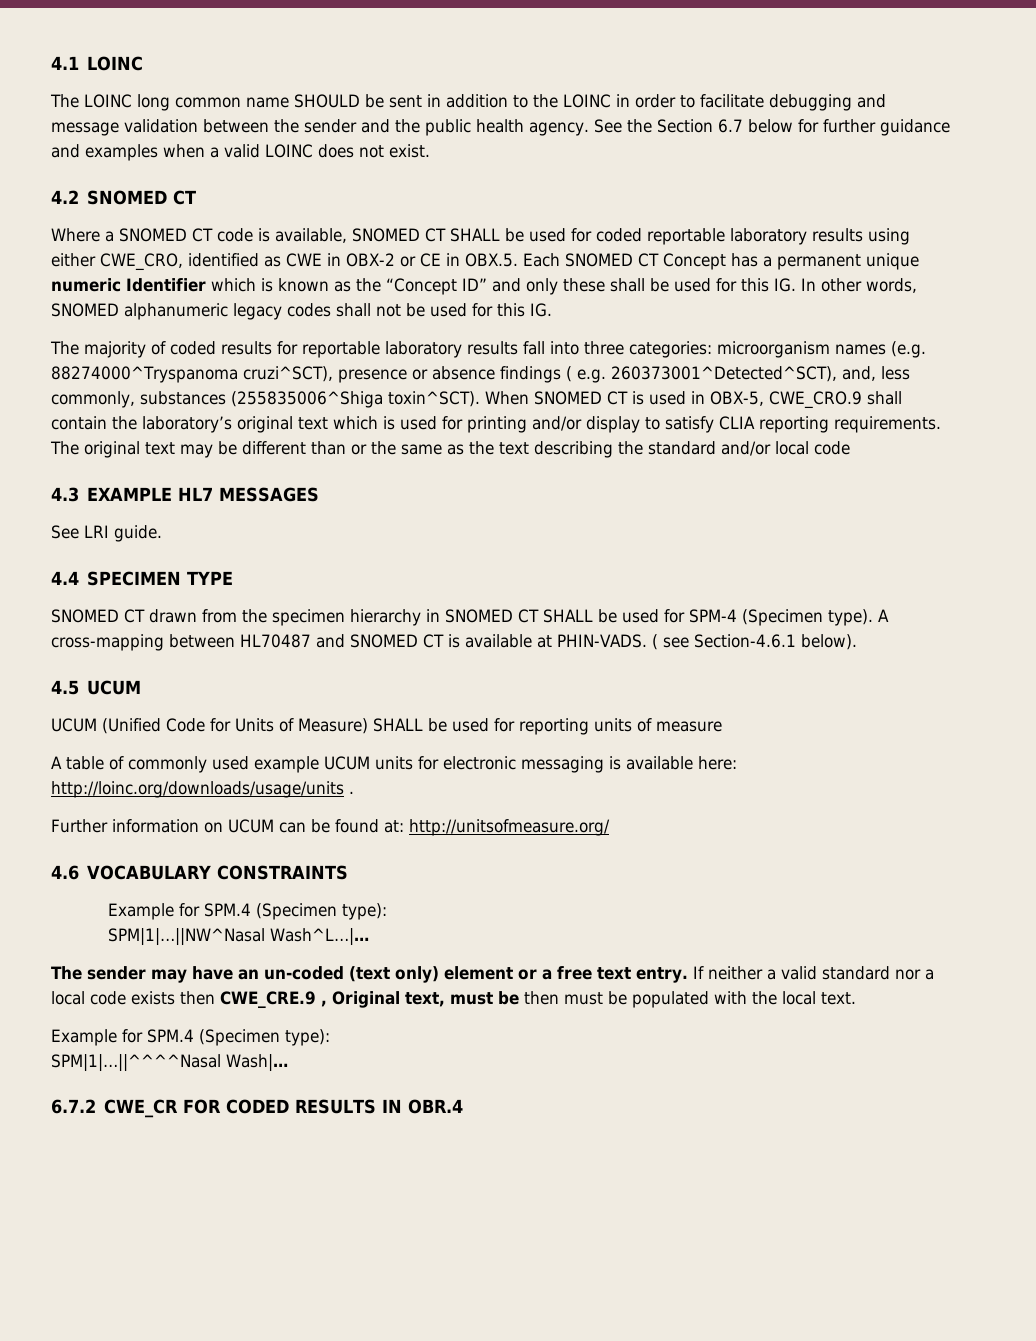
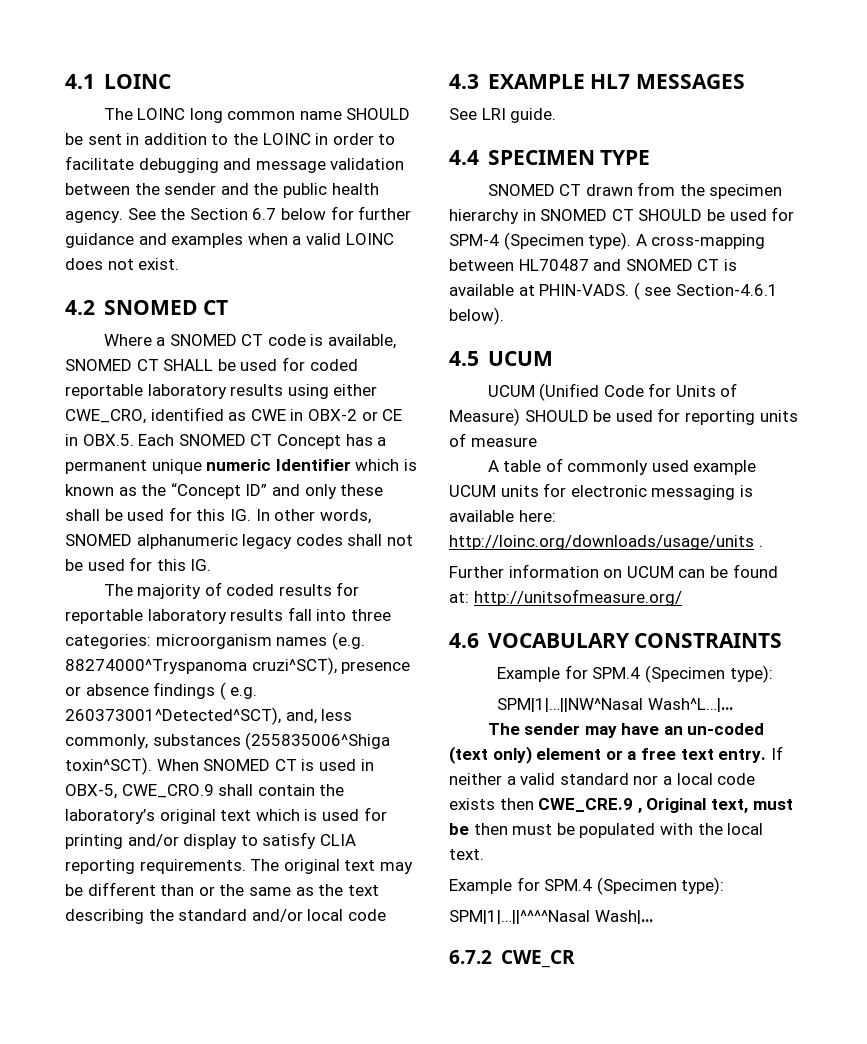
[543,609,593,623] SHALL -> [638,209,703,221] SHOULD
[373,718,423,732] SHALL -> [524,410,589,422] SHOULD
[183,1099,464,1114] FOR CODED RESULTS IN OBR.4 -> (575, 959) none

